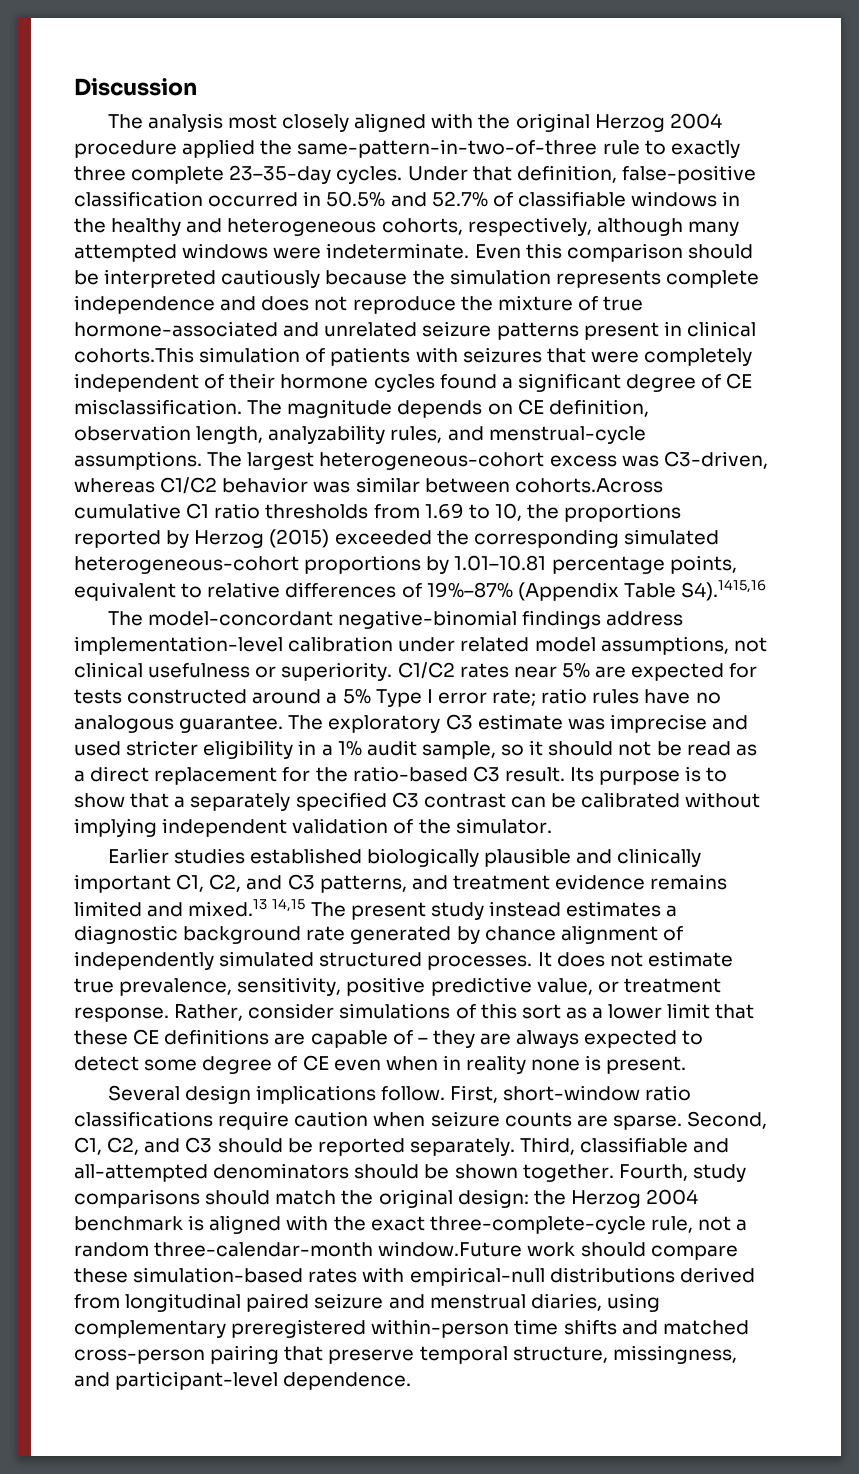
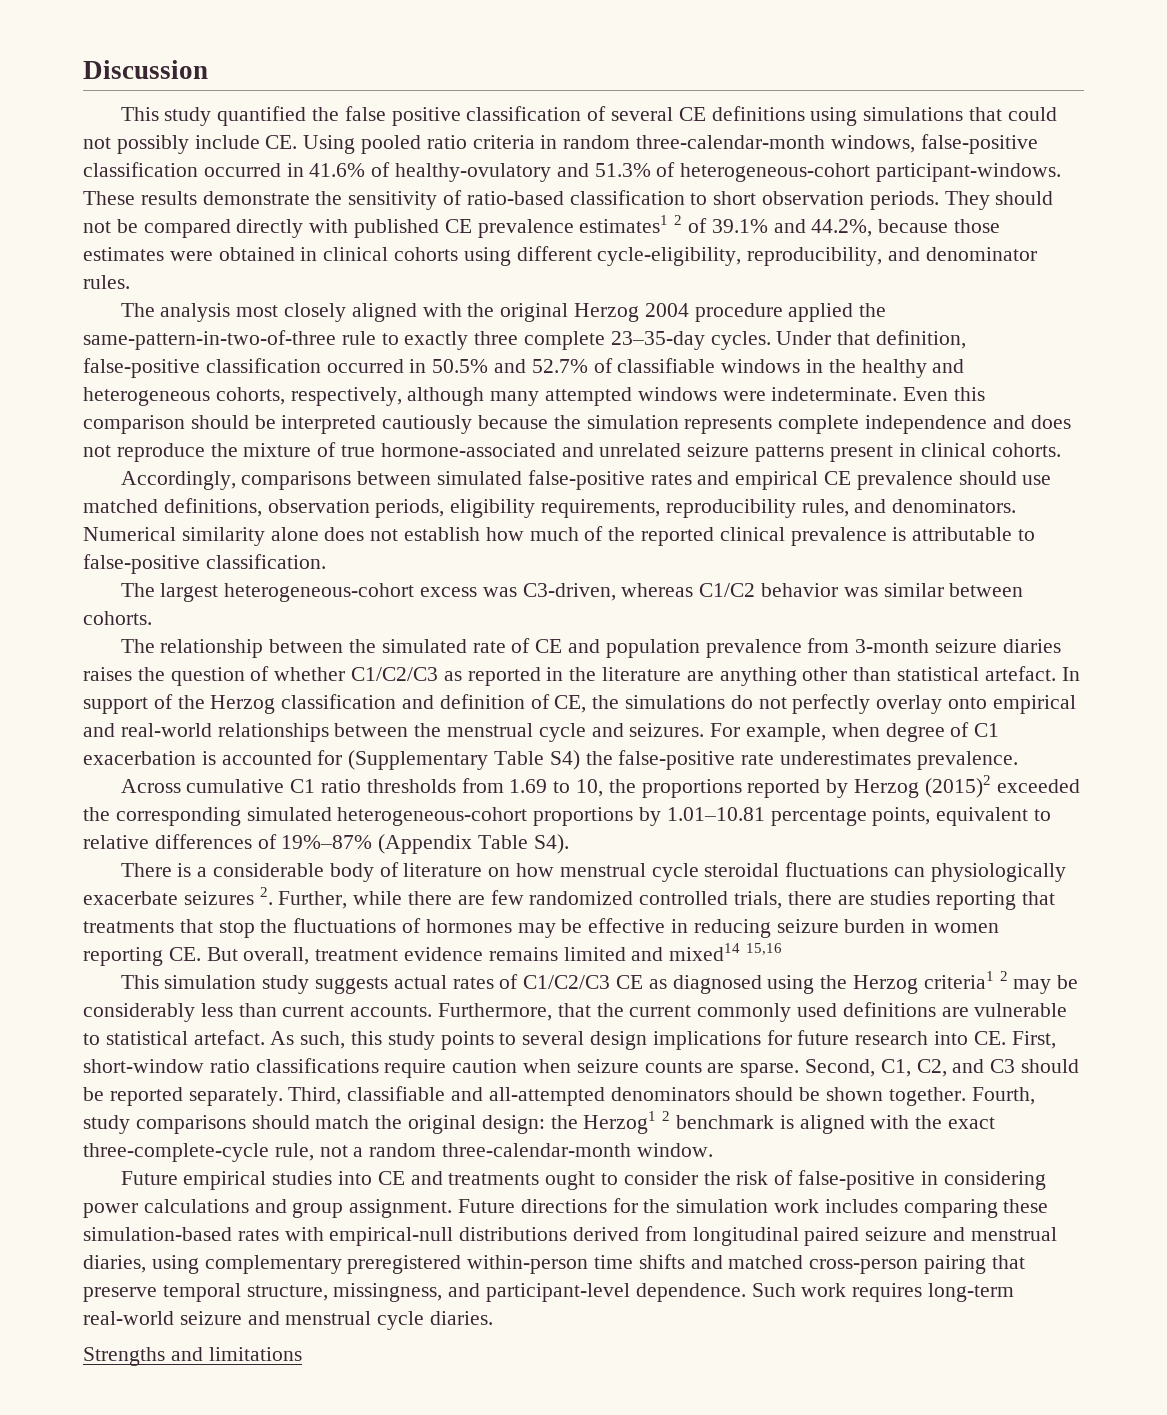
(197, 87) none -> [120,106,1057,126] [83,134,1038,154] [83,162,1062,182] [83,190,1054,210] [83,215,1001,238] [83,246,1037,266] [83,275,130,289] // This study quantified the false positive classification of several CE definitions using simulations that could not possibly include CE. Using pooled ratio criteria in random three-calendar-month windows, false-positive classification occurred in 41.6% of healthy-ovulatory and 51.3% of heterogeneous-cohort participant-windows. These results demonstrate the sensitivity of ratio-based classification to short observation periods. They should not be compared directly with published CE prevalence estimates1 2 of 39.1% and 44.2%, because those estimates were obtained in clinical cohorts using different cycle-eligibility, reproducibility, and denominator rules.
[74,347,753,366] [74,373,753,392] [74,399,649,418] [74,425,646,444] [74,451,202,470] cohorts.This simulation of patients with seizures that were completely independent of their hormone cycles found a significant degree of CE misclassification. The magnitude depends on CE definition, observation length, analyzability rules, and menstrual-cycle assumptions. -> [992,443,1062,457] [120,470,1052,490] [83,498,1017,518] [83,526,1036,546] [83,554,326,574] cohorts. // Accordingly, comparisons between simulated false-positive rates and empirical CE prevalence should use matched definitions, observation periods, eligibility requirements, reproducibility rules, and denominators. Numerical similarity alone does not establish how much of the reported clinical prevalence is attributable to false-positive classification. //
[514,478,663,493] cohorts.Across -> [83,611,152,625] [120,638,1061,658] [83,666,1080,686] [83,694,1076,714] [83,722,1000,742] [83,750,1018,770] [120,779,181,793] cohorts. // The relationship between the simulated rate of CE and population prevalence from 3-month seizure diaries raises the question of whether C1/C2/C3 as reported in the literature are anything other than statistical artefact. In support of the Herzog classification and definition of CE, the simulations do not perfectly overlay onto empirical and real-world relationships between the menstrual cycle and seizures. For example, when degree of C1 exacerbation is accounted for (Supplementary Table S4) the false-positive rate underestimates prevalence. // Across
[269,529,330,548] (2015) -> [924,775,991,798] (2015)2
[681,579,767,601] [107,610,684,629] [74,636,767,655] [74,662,758,681] [74,688,721,707] [74,714,749,733] [74,740,757,759] [74,766,728,785] [74,792,761,811] [74,818,552,837] [107,848,702,867] [74,874,448,893] S4).1415,16 // The model-concordant negative-binomial findings address implementation-level calibration under related model assumptions, not clinical usefulness or superiority. C1/C2 rates near 5% are expected for tests constructed around a 5% Type I error rate; ratio rules have no analogous guarantee. The exploratory C3 estimate was imprecise and used stricter eligibility in a 1% audit sample, so it should not be read as a direct replacement for the ratio-based C3 result. Its purpose is to show that a separately specified C3 contrast can be calibrated without implying independent validation of the simulator. // Earlier studies established biologically plausible and clinically important C1, C2, and C3 patterns, and -> [533,834,569,854] [120,862,1066,882] [83,887,1056,910] [83,918,1000,938] [83,947,310,966] S4). // There is a considerable body of literature on how menstrual cycle steroidal fluctuations can physiologically exacerbate seizures 2. Further, while there are few randomized controlled trials, there are studies reporting that treatments that stop the fluctuations of hormones may be effective in reducing seizure burden in women reporting CE. But overall,
[188,898,678,920] [74,925,683,944] [74,951,733,970] [74,977,721,996] [74,1003,755,1022] [74,1029,704,1048] [74,1055,687,1074] [107,1085,446,1104] mixed.13 14,15 The present study instead estimates a diagnostic background rate generated by chance alignment of independently simulated structured processes. It does not estimate true prevalence, sensitivity, positive predictive value, or treatment response. Rather, consider simulations of this sort as a lower limit that these CE definitions are capable of – they are always expected to detect some degree of CE even when in reality none is present. // Several design implications follow. -> [669,943,783,961] [120,971,1079,994] [83,1002,1068,1022] [83,1030,1006,1050] mixed14 15,16 // This simulation study suggests actual rates of C1/C2/C3 CE as diagnosed using the Herzog criteria1 2 may be considerably less than current accounts. Furthermore, that the current commonly used definitions are vulnerable to statistical artefact. As such, this study points to several design implications for future research into CE.
[570,1189,699,1208] Herzog 2004 -> [583,1111,671,1134] Herzog1 2
[378,1241,738,1260] window.Future work should compare -> [636,1143,713,1157] [120,1170,1046,1190] [83,1198,998,1218] window. // Future empirical studies into CE and treatments ought to consider the risk of false-positive in considering power calculations and group assignment. Future directions for the simulation work includes comparing
(412, 1381) none -> [751,1283,1015,1302] [83,1311,494,1330] [83,1347,302,1366] Such work requires long-term real-world seizure and menstrual cycle diaries. // Strengths and limitations

